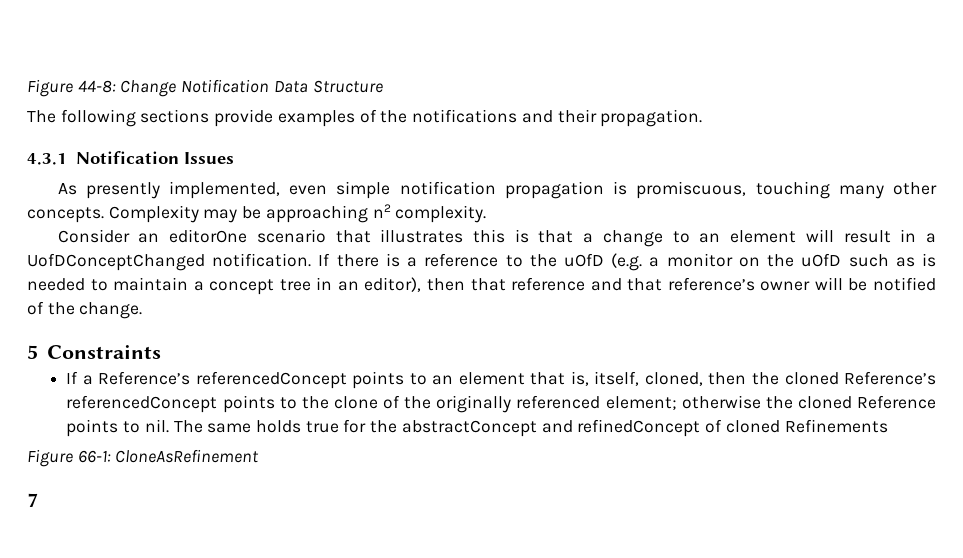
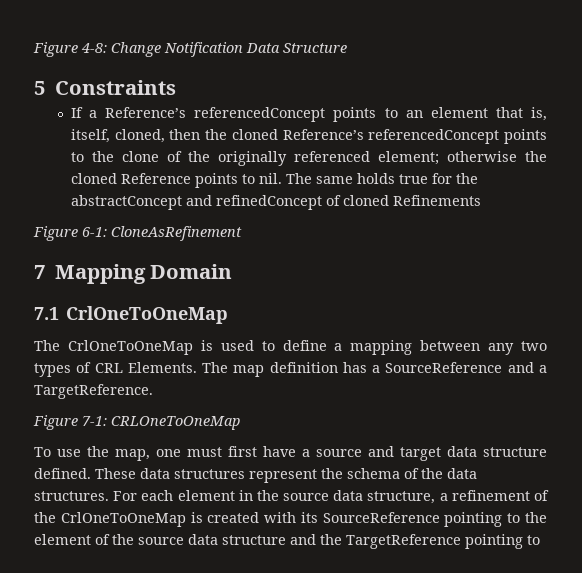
[27,79,116,97] Figure 44-8: -> [33,42,107,57] Figure 4-8:
[27,109,703,127] [27,151,234,165] [57,181,937,199] [27,204,487,223] [57,229,937,247] [27,253,936,271] [27,277,936,295] [27,301,143,319] // The following sections provide examples of the notifications and their propagation. // 4.3.1 Notification Issues // As presently implemented, even simple notification propagation is promiscuous, touching many other concepts. Complexity may be approaching n2 complexity. // Consider an editorOne scenario that illustrates this is that a change to an element will result in a UofDConceptChanged notification. If there is a reference to the uOfD (e.g. a monitor on the uOfD such as is needed to maintain a concept tree in an editor), then that reference and that reference’s owner will be notified of the change. -> (347, 48) none
[77,450,111,463] 66-1: -> [82,227,107,237] 6-1:
(38, 500) none -> [54,264,233,284] [34,306,229,324] [34,340,547,355] [34,362,547,377] [34,384,153,399] [33,415,240,430] [34,446,547,461] [34,468,477,483] [34,490,549,504] [34,512,547,527] [34,534,540,549] Mapping Domain // 7.1 CrlOneToOneMap // The CrlOneToOneMap is used to define a mapping between any two types of CRL Elements. The map definition has a SourceReference and a TargetReference. // Figure 7-1: CRLOneToOneMap // To use the map, one must first have a source and target data structure defined. These data structures represent the schema of the data structures. For each element in the source data structure, a refinement of the CrlOneToOneMap is created with its SourceReference pointing to the element of the source data structure and the TargetReference pointing to

